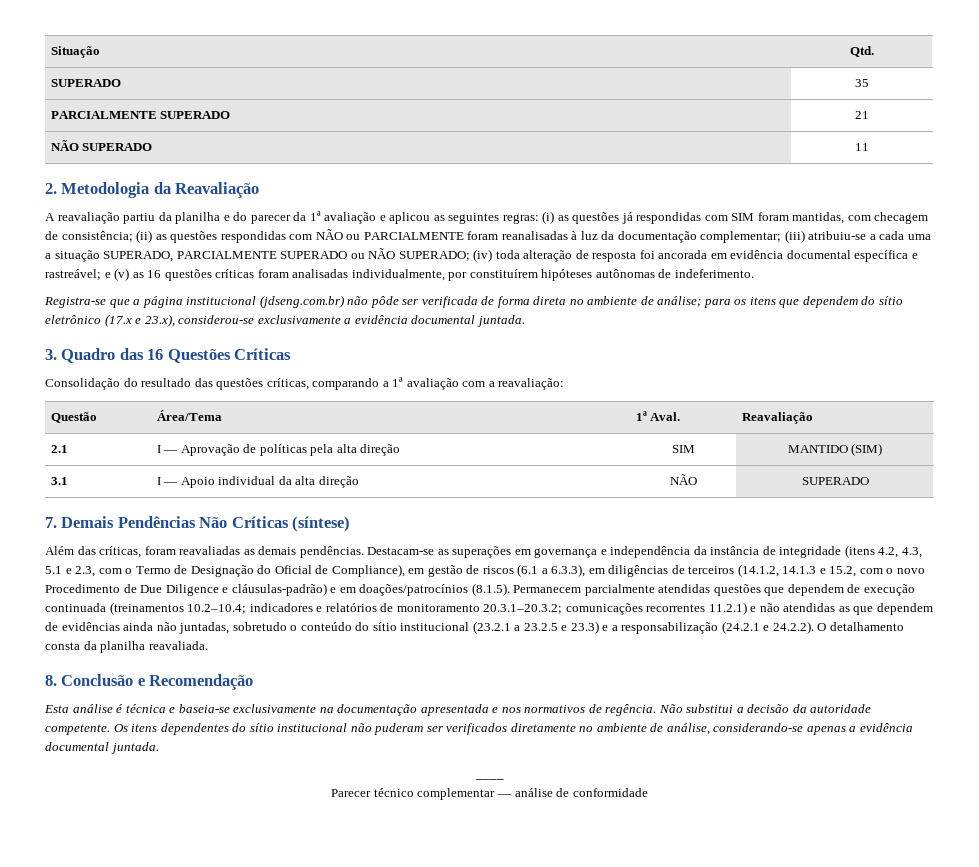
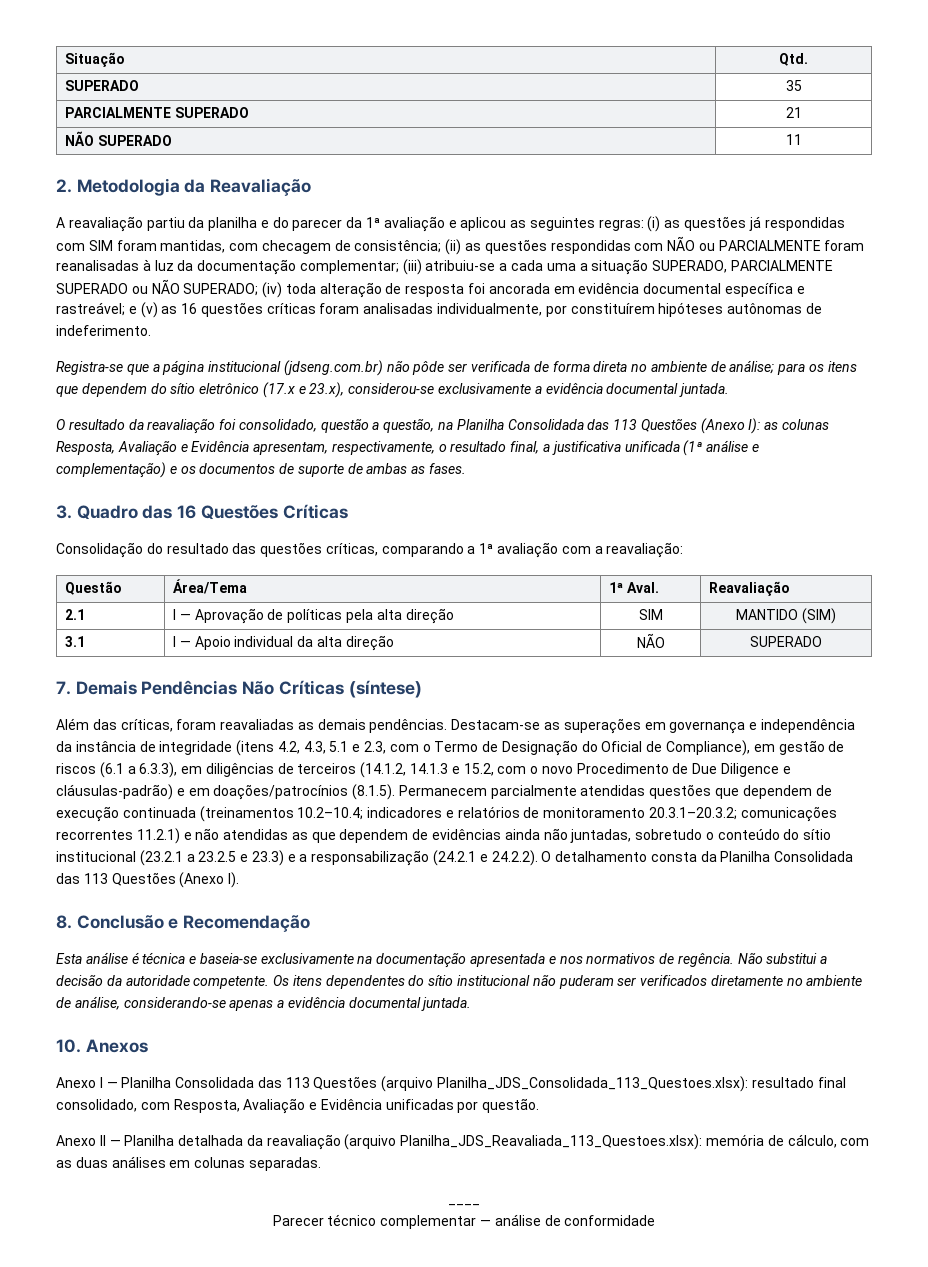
(525, 321) none -> [56,418,830,434] [56,440,759,456] [56,462,467,478] // O resultado da reavaliação foi consolidado, questão a questão, na Planilha Consolidada das 113 Questões (Anexo I): as colunas Resposta, Avaliação e Evidência apresentam, respectivamente, o resultado final, a justificativa unificada (1ª análise e complementação) e os documentos de suporte de ambas as fases.
[100,641,208,653] planilha reavaliada. -> [720,851,854,862] [56,872,240,888] Planilha Consolidada das 113 Questões (Anexo I).
(159, 748) none -> [56,1039,148,1053] [56,1076,846,1092] [56,1098,540,1114] [56,1134,870,1150] [56,1156,321,1171] // 10. Anexos // Anexo I — Planilha Consolidada das 113 Questões (arquivo Planilha_JDS_Consolidada_113_Questoes.xlsx): resultado final consolidado, com Resposta, Avaliação e Evidência unificadas por questão. // Anexo II — Planilha detalhada da reavaliação (arquivo Planilha_JDS_Reavaliada_113_Questoes.xlsx): memória de cálculo, com as duas análises em colunas separadas.

